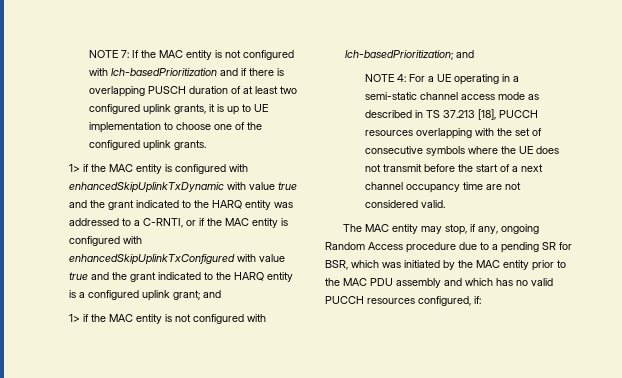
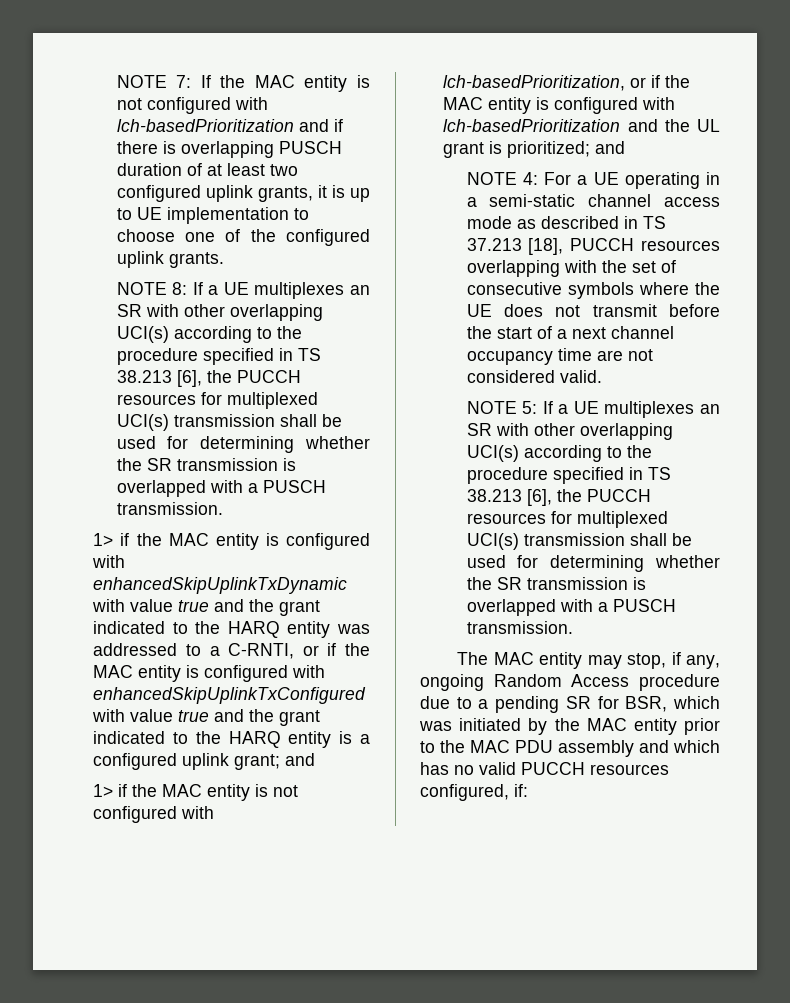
(206, 145) none -> [116,282,370,299] [116,304,323,321] [116,326,302,343] [116,348,321,365] [116,370,301,387] [116,392,318,409] [116,414,342,431] [116,436,370,453] [116,458,296,471] [116,480,326,497] [116,502,223,515] // NOTE 8: If a UE multiplexes an SR with other overlapping UCI(s) according to the procedure specified in TS 38.213 [6], the PUCCH resources for multiplexed UCI(s) transmission shall be used for determining whether the SR transmission is overlapped with a PUSCH transmission.
[344,50,453,60] lch-basedPrioritization; -> [443,75,691,91] [443,97,676,114] [443,119,720,132] [443,141,591,158] lch-basedPrioritization, or if the MAC entity is configured with lch-basedPrioritization and the UL grant is prioritized;
(445, 204) none -> [466,401,720,418] [466,423,673,440] [466,445,652,462] [466,467,671,484] [466,489,651,506] [466,511,668,528] [466,533,692,550] [466,555,720,572] [466,577,646,590] [466,599,676,616] [466,621,573,634] // NOTE 5: If a UE multiplexes an SR with other overlapping UCI(s) according to the procedure specified in TS 38.213 [6], the PUCCH resources for multiplexed UCI(s) transmission shall be used for determining whether the SR transmission is overlapped with a PUSCH transmission.

